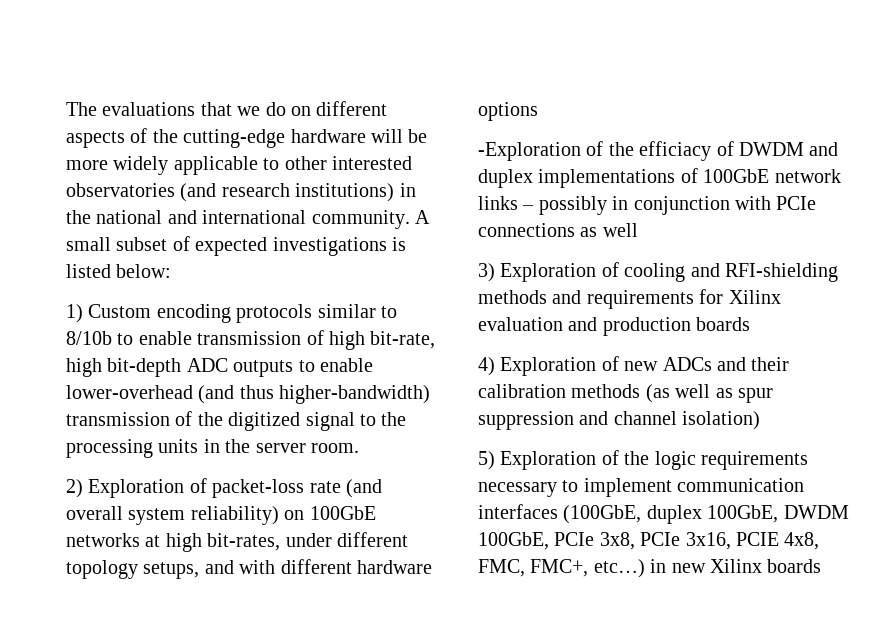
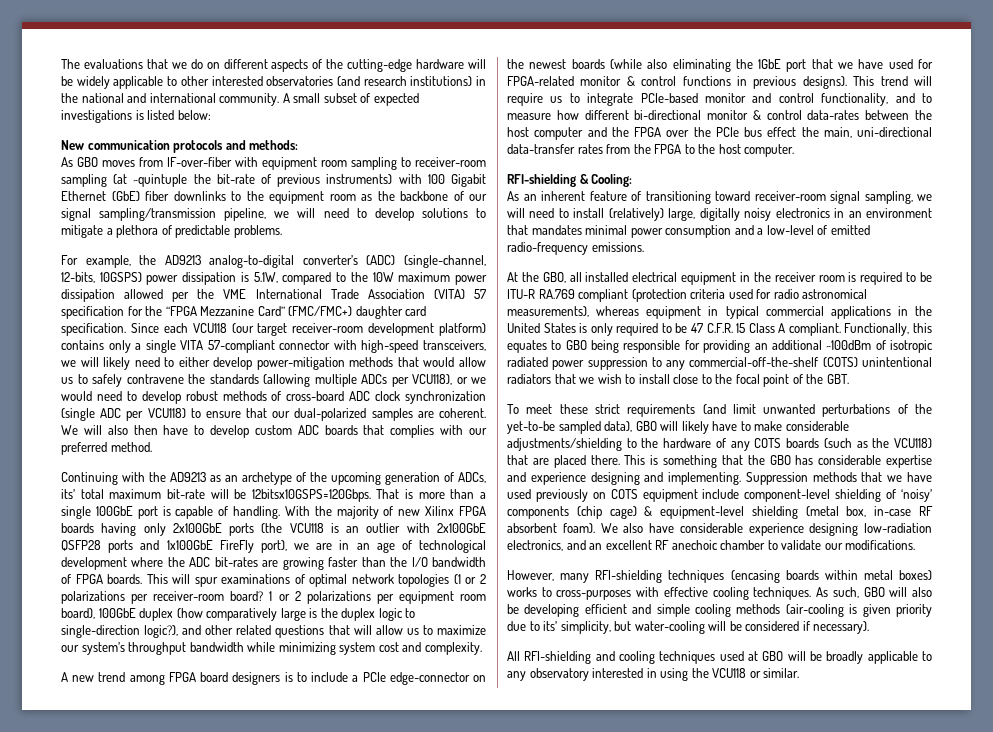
[66,160,108,170] more -> (73, 81) none
[66,304,397,323] [66,330,436,350] [66,358,373,377] [66,385,431,404] [66,411,407,431] [66,439,359,458] [66,478,382,498] [66,506,376,525] [66,532,408,552] [66,559,432,579] [478,102,538,121] [478,141,839,161] [478,168,841,188] [478,196,817,215] [478,223,638,237] [478,262,838,282] [478,289,781,309] [478,317,751,336] [478,356,790,376] [478,384,773,403] [478,411,761,430] [478,450,808,470] [478,478,805,497] [478,504,849,524] [478,532,820,550] [478,559,822,578] 1) Custom encoding protocols similar to 8/10b to enable transmission of high bit-rate, high bit-depth ADC outputs to enable lower-overhead (and thus higher-bandwidth) transmission of the digitized signal to the processing units in the server room. // 2) Exploration of packet-loss rate (and overall system reliability) on 100GbE networks at high bit-rates, under different topology setups, and with different hardware options // -Exploration of the efficiacy of DWDM and duplex implementations of 100GbE network links – possibly in conjunction with PCIe connections as well // 3) Exploration of cooling and RFI-shielding methods and requirements for Xilinx evaluation and production boards // 4) Exploration of new ADCs and their calibration methods (as well as spur suppression and channel isolation) // 5) Exploration of the logic requirements necessary to implement communication interfaces (100GbE, duplex 100GbE, DWDM 100GbE, PCIe 3x8, PCIe 3x16, PCIE 4x8, FMC, FMC+, etc…) in new Xilinx boards -> [61,140,299,153] [61,157,486,170] [61,174,486,187] [61,191,487,204] [61,208,486,221] [61,225,282,238] [61,255,487,268] [61,272,488,285] [61,289,486,302] [61,306,427,319] [61,323,486,336] [61,340,486,353] [61,357,487,370] [61,374,486,387] [61,391,486,404] [61,408,487,421] [61,425,488,438] [61,442,152,455] [61,472,486,485] [61,489,486,502] [61,506,487,519] [61,523,486,536] [61,540,487,553] [61,557,486,570] [61,574,487,587] [61,591,486,604] [61,608,416,621] [61,625,486,638] [61,642,482,655] [61,672,486,685] [507,59,934,72] [507,76,932,89] [507,93,932,106] [507,110,932,120] [507,127,932,140] [507,144,795,157] [507,174,633,187] [507,191,932,204] [507,208,932,221] [507,225,870,238] [507,242,644,255] [507,272,932,285] [507,289,868,302] [507,306,932,319] [507,323,933,336] [507,340,933,353] [507,357,932,370] [507,374,849,387] [507,404,932,417] [507,421,849,434] [507,438,932,451] [507,455,932,468] [507,472,932,485] [507,489,932,502] [507,506,933,519] [507,523,932,536] [507,540,916,551] [507,570,932,583] [507,587,933,600] [507,604,932,617] [507,621,870,634] [507,651,932,664] [507,668,800,681] New communication protocols and methods: // As GBO moves from IF-over-fiber with equipment room sampling to receiver-room sampling (at ~quintuple the bit-rate of previous instruments) with 100 Gigabit Ethernet (GbE) fiber downlinks to the equipment room as the backbone of our signal sampling/transmission pipeline, we will need to develop solutions to mitigate a plethora of predictable problems. // For example, the AD9213 analog-to-digital converter’s (ADC) (single-channel, 12-bits, 10GSPS) power dissipation is 5.1W, compared to the 10W maximum power dissipation allowed per the VME International Trade Association (VITA) 57 specification for the “FPGA Mezzanine Card” (FMC/FMC+) daughter card specification. Since each VCU118 (our target receiver-room development platform) contains only a single VITA 57-compliant connector with high-speed transceivers, we will likely need to either develop power-mitigation methods that would allow us to safely contravene the standards (allowing multiple ADCs per VCU118), or we would need to develop robust methods of cross-board ADC clock synchronization (single ADC per VCU118) to ensure that our dual-polarized samples are coherent. We will also then have to develop custom ADC boards that complies with our preferred method. // Continuing with the AD9213 as an archetype of the upcoming generation of ADCs, its’ total maximum bit-rate will be 12bitsx10GSPS=120Gbps. That is more than a single 100GbE port is capable of handling. With the majority of new Xilinx FPGA boards having only 2x100GbE ports (the VCU118 is an outlier with 2x100GbE QSFP28 ports and 1x100GbE FireFly port), we are in an age of technological development where the ADC bit-rates are growing faster than the I/O bandwidth of FPGA boards. This will spur examinations of optimal network topologies (1 or 2 polarizations per receiver-room board? 1 or 2 polarizations per equipment room board), 100GbE duplex (how comparatively large is the duplex logic to single-direction logic?), and other related questions that will allow us to maximize our system’s throughput bandwidth while minimizing system cost and complexity. // A new trend among FPGA board designers is to include a PCIe edge-connector on the newest boards (while also eliminating the 1GbE port that we have used for FPGA-related monitor & control functions in previous designs). This trend will require us to integrate PCIe-based monitor and control functionality, and to measure how different bi-directional monitor & control data-rates between the host computer and the FPGA over the PCIe bus effect the main, uni-directional data-transfer rates from the FPGA to the host computer. // RFI-shielding & Cooling: // As an inherent feature of transitioning toward receiver-room signal sampling, we will need to install (relatively) large, digitally noisy electronics in an environment that mandates minimal power consumption and a low-level of emitted radio-frequency emissions. // At the GBO, all installed electrical equipment in the receiver room is required to be ITU-R RA.769 compliant (protection criteria used for radio astronomical measurements), whereas equipment in typical commercial applications in the United States is only required to be 47 C.F.R. 15 Class A compliant. Functionally, this equates to GBO being responsible for providing an additional ~100dBm of isotropic radiated power suppression to any commercial-off-the-shelf (COTS) unintentional radiators that we wish to install close to the focal point of the GBT. // To meet these strict requirements (and limit unwanted perturbations of the yet-to-be sampled data), GBO will likely have to make considerable adjustments/shielding to the hardware of any COTS boards (such as the VCU118) that are placed there. This is something that the GBO has considerable expertise and experience designing and implementing. Suppression methods that we have used previously on COTS equipment include component-level shielding of ‘noisy’ components (chip cage) & equipment-level shielding (metal box, in-case RF absorbent foam). We also have considerable experience designing low-radiation electronics, and an excellent RF anechoic chamber to validate our modifications. // However, many RFI-shielding techniques (encasing boards within metal boxes) works to cross-purposes with effective cooling techniques. As such, GBO will also be developing efficient and simple cooling methods (air-cooling is given priority due to its’ simplicity, but water-cooling will be considered if necessary). // All RFI-shielding and cooling techniques used at GBO will be broadly applicable to any observatory interested in using the VCU118 or similar.

